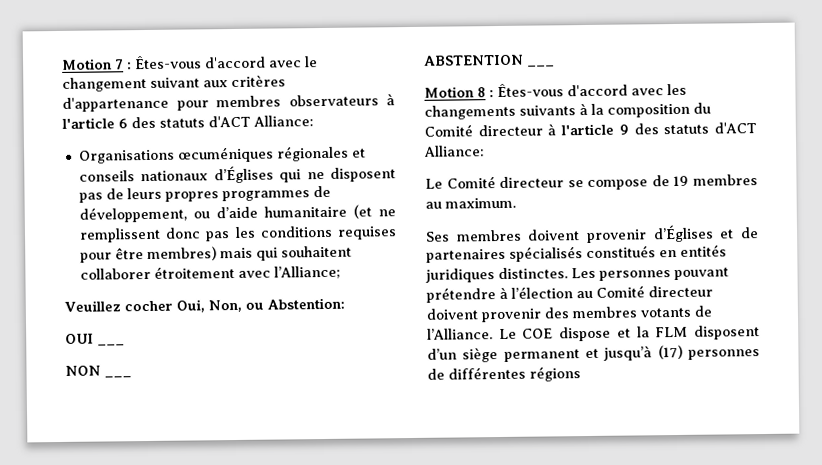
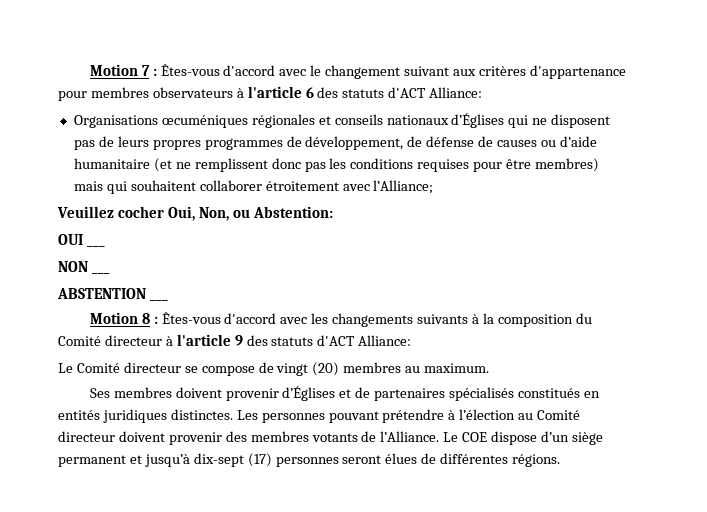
(187, 214) none -> [407,136,538,147] de défense de causes
[673,175,690,187] 19 -> [276,362,340,376] vingt (20)
[616,325,760,340] et la FLM disposent -> (538, 438) none
(653, 353) none -> [193,453,244,467] dix-sept
(760, 354) none -> [342,453,418,464] seront élues
[529,366,581,382] régions -> [512,454,561,467] régions.

